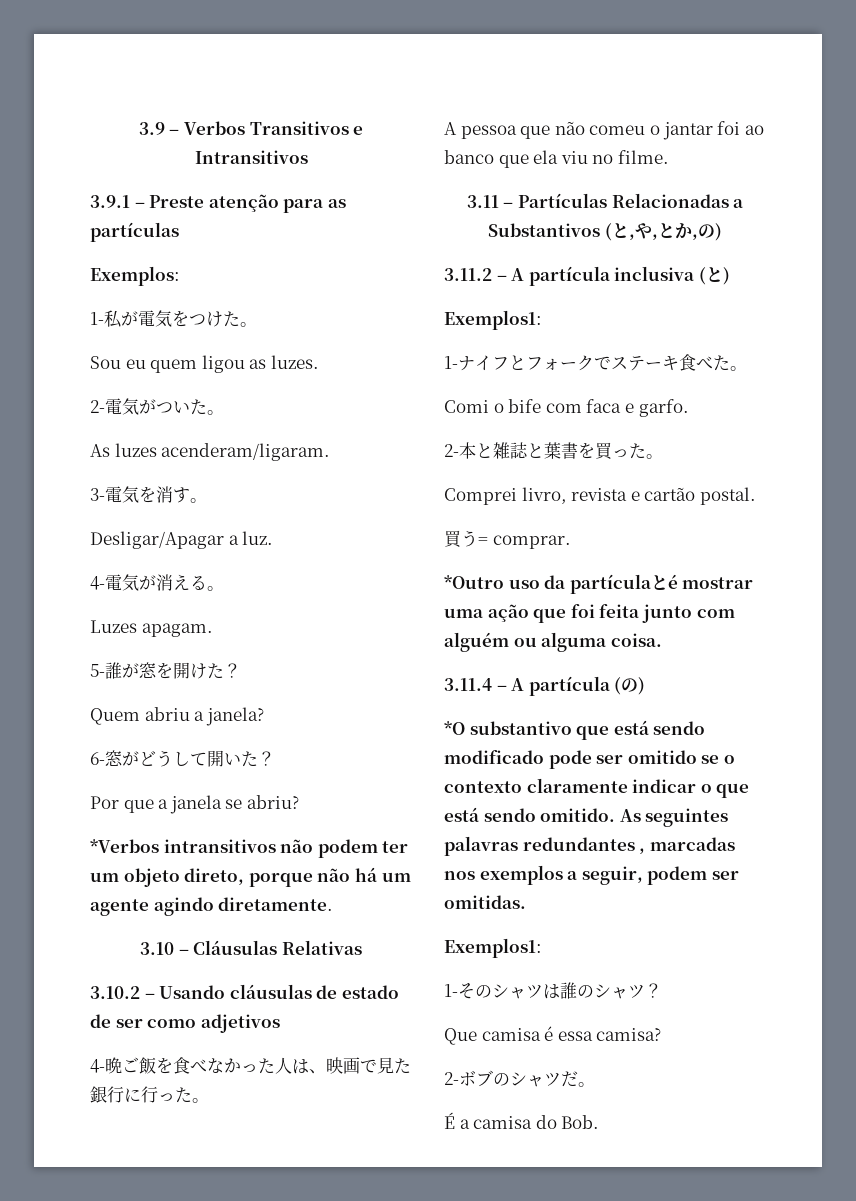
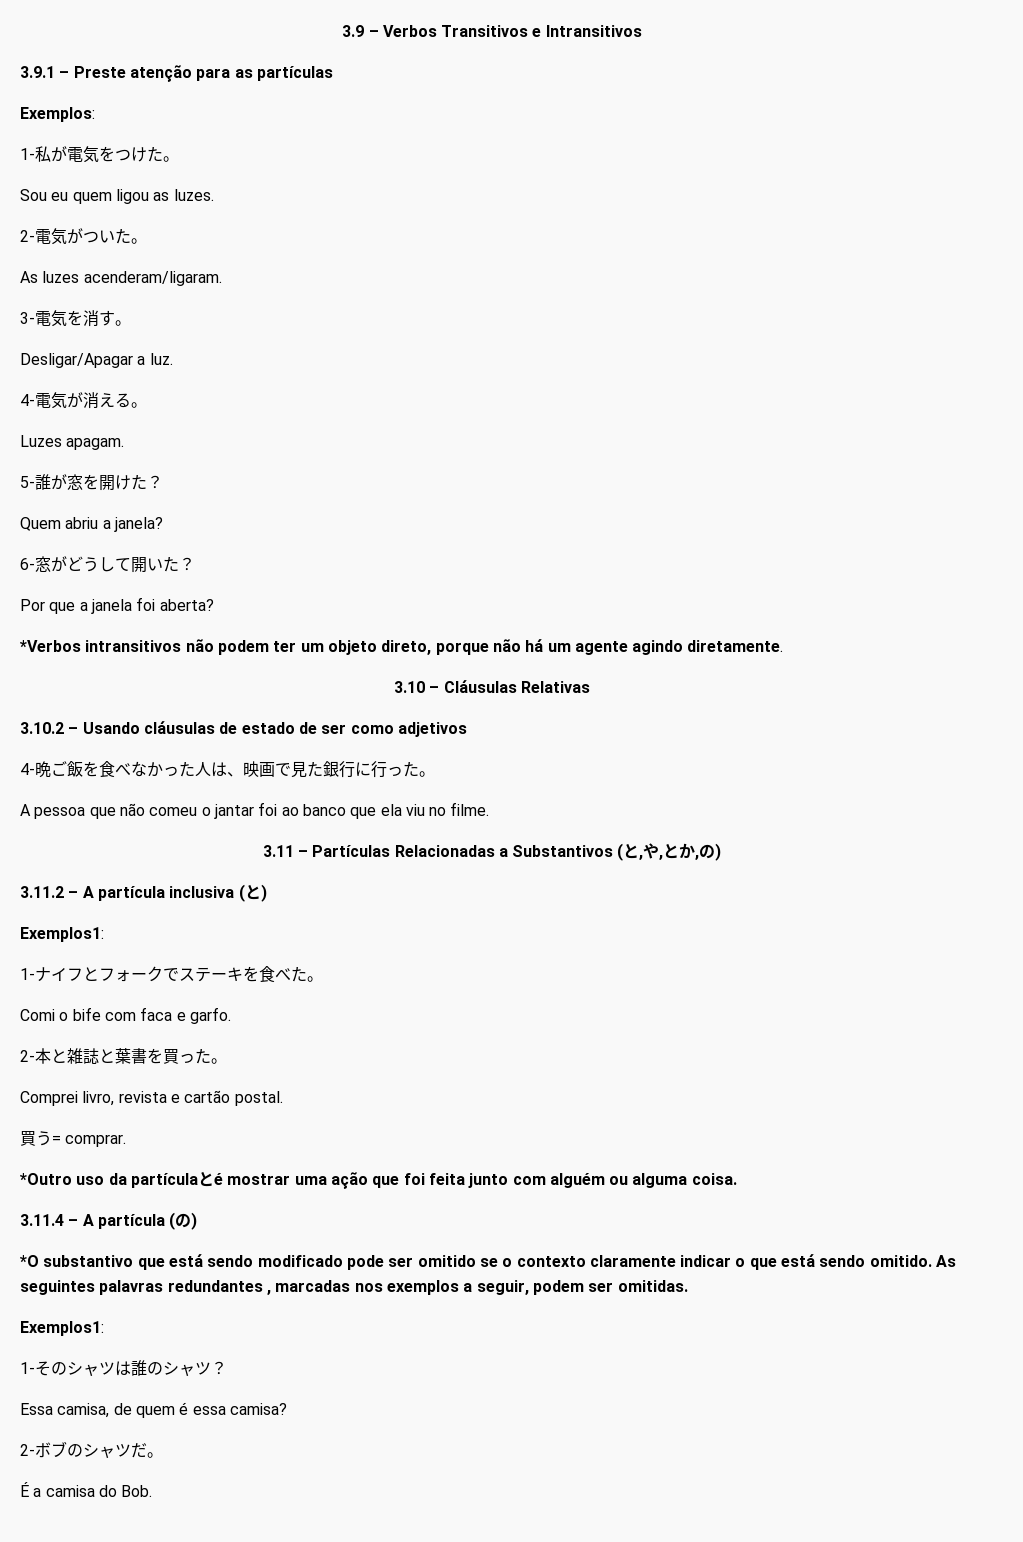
[225,795,299,809] se abriu? -> [136,597,214,611] foi aberta?
(679, 363) none -> [243,966,259,982] を
[444,1028,541,1045] Que camisa -> [20,1403,175,1418] Essa camisa, de quem

